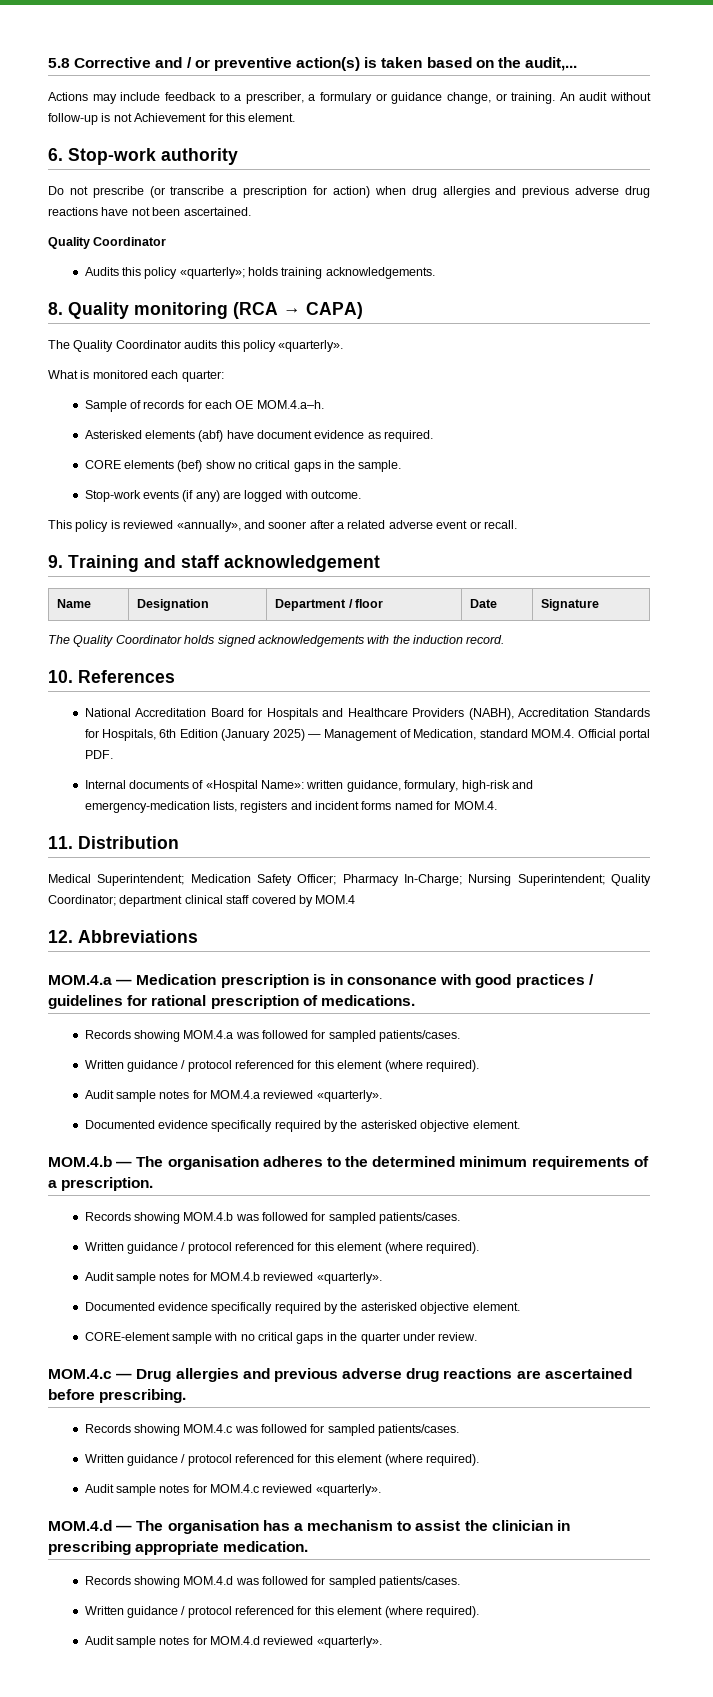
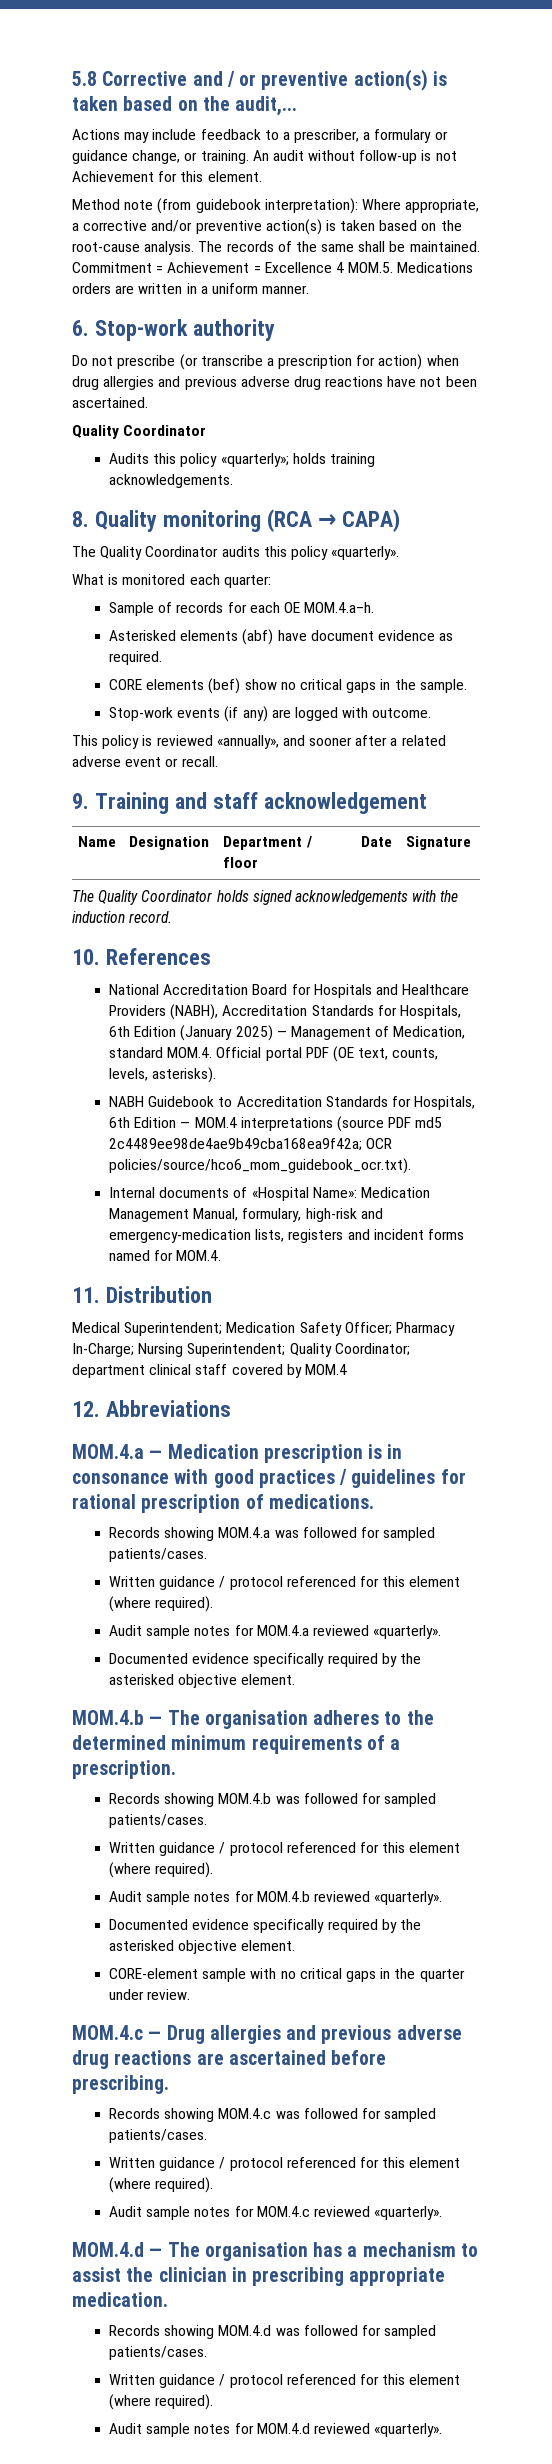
(296, 117) none -> [72,198,480,214] [72,219,462,235] [72,241,480,255] [72,262,474,273] [72,283,310,294] // Method note (from guidebook interpretation): Where appropriate, a corrective and/or preventive action(s) is taken based on the root-cause analysis. The records of the same shall be maintained. Commitment = Achievement = Excellence 4 MOM.5. Medications orders are written in a uniform manner.
[84,750,113,759] PDF. -> [305,1046,439,1062] [109,1067,217,1083] [109,1096,476,1110] [109,1116,443,1132] [109,1138,393,1151] [109,1158,412,1174] PDF (OE text, counts, levels, asterisks). // NABH Guidebook to Accreditation Standards for Hospitals, 6th Edition — MOM.4 interpretations (source PDF md5 2c4489ee98de4ae9b49cba168ea9f42a; OCR policies/source/hco6_mom_guidebook_ocr.txt).
[306,780,401,792] written guidance, -> [360,1187,430,1198] [109,1208,239,1222] Medication Management Manual,

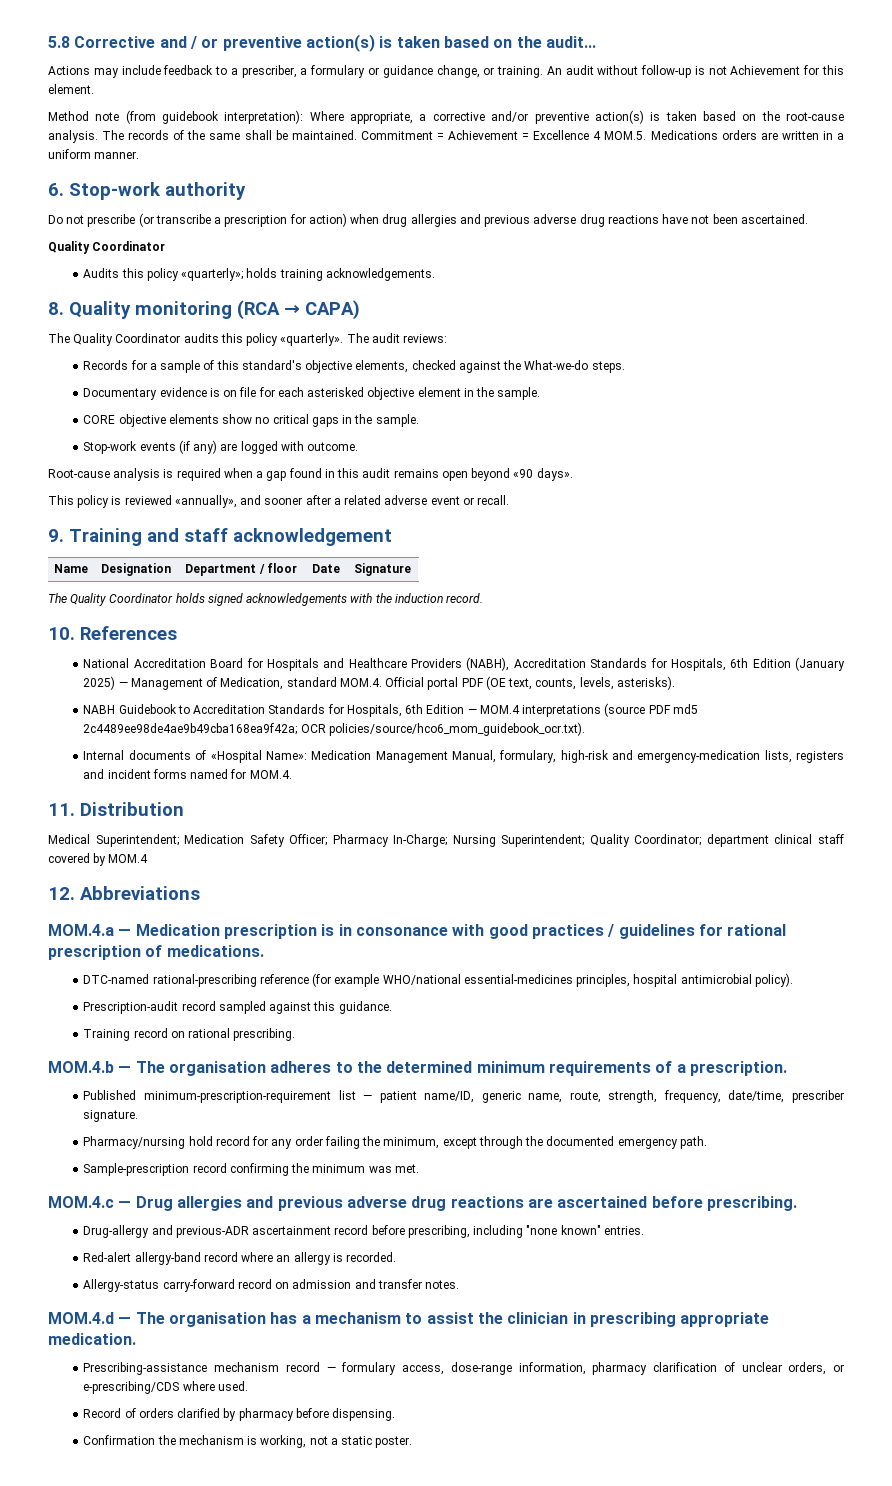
[235,96,298,116] audit,... -> [545,36,596,48] audit...
[72,574,271,588] [109,602,375,616] [109,629,454,645] [109,651,163,665] // What is monitored each quarter: // Sample of records for each OE MOM.4.a–h. // Asterisked elements (abf) have document evidence as required. -> [346,333,448,343] [83,360,625,373] [83,387,541,400] The audit reviews: // Records for a sample of this standard's objective elements, checked against the What-we-do steps. // Documentary evidence is on file for each asterisked objective element in the sample.
[146,678,241,694] elements (bef) -> [118,414,219,427] objective elements
(432, 713) none -> [48,468,573,481] // Root-cause analysis is required when a gap found in this audit remains open beyond «90 days».
[109,1527,436,1541] [109,1548,208,1562] [109,1576,461,1590] [109,1596,214,1612] [109,1625,442,1639] [109,1653,421,1667] [109,1674,296,1688] Records showing MOM.4.a was followed for sampled patients/cases. // Written guidance / protocol referenced for this element (where required). // Audit sample notes for MOM.4.a reviewed «quarterly». // Documented evidence specifically required by the asterisked objective element. -> [83,973,793,987] [83,1001,392,1014] [83,1028,296,1041] DTC-named rational-prescribing reference (for example WHO/national essential-medicines principles, hospital antimicrobial policy). // Prescription-audit record sampled against this guidance. // Training record on rational prescribing.
[109,1793,437,1807] [109,1814,208,1828] [109,1842,461,1856] [109,1862,214,1878] [109,1891,443,1905] [109,1919,421,1933] [109,1940,296,1954] [109,1968,465,1982] [109,1989,191,2000] Records showing MOM.4.b was followed for sampled patients/cases. // Written guidance / protocol referenced for this element (where required). // Audit sample notes for MOM.4.b reviewed «quarterly». // Documented evidence specifically required by the asterisked objective element. // CORE-element sample with no critical gaps in the quarter under review. -> [83,1090,845,1103] [83,1110,139,1122] [83,1136,707,1149] [83,1163,419,1176] Published minimum-prescription-requirement list — patient name/ID, generic name, route, strength, frequency, date/time, prescriber signature. // Pharmacy/nursing hold record for any order failing the minimum, except through the documented emergency path. // Sample-prescription record confirming the minimum was met.
[109,2108,437,2122] [109,2129,208,2143] [109,2157,461,2171] [109,2177,214,2193] [109,2206,443,2220] Records showing MOM.4.c was followed for sampled patients/cases. // Written guidance / protocol referenced for this element (where required). // Audit sample notes for MOM.4.c reviewed «quarterly». -> [83,1225,644,1238] [83,1252,397,1265] [83,1279,460,1292] Drug-allergy and previous-ADR ascertainment record before prescribing, including "none known" entries. // Red-alert allergy-band record where an allergy is recorded. // Allergy-status carry-forward record on admission and transfer notes.
[109,2325,437,2339] [109,2346,208,2360] [109,2374,461,2388] [109,2394,214,2410] [109,2423,443,2437] Records showing MOM.4.d was followed for sampled patients/cases. // Written guidance / protocol referenced for this element (where required). // Audit sample notes for MOM.4.d reviewed «quarterly». -> [83,1362,844,1375] [83,1381,248,1394] [83,1408,396,1421] [83,1435,413,1448] Prescribing-assistance mechanism record — formulary access, dose-range information, pharmacy clarification of unclear orders, or e-prescribing/CDS where used. // Record of orders clarified by pharmacy before dispensing. // Confirmation the mechanism is working, not a static poster.

